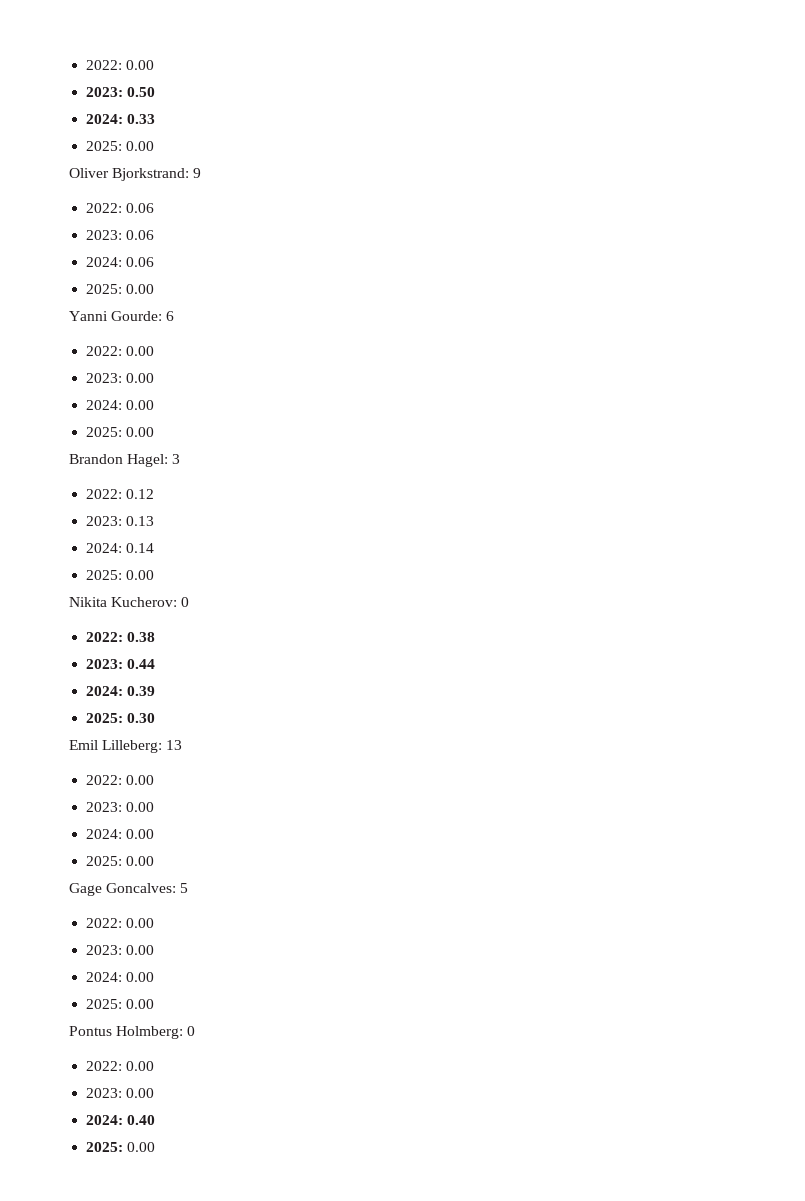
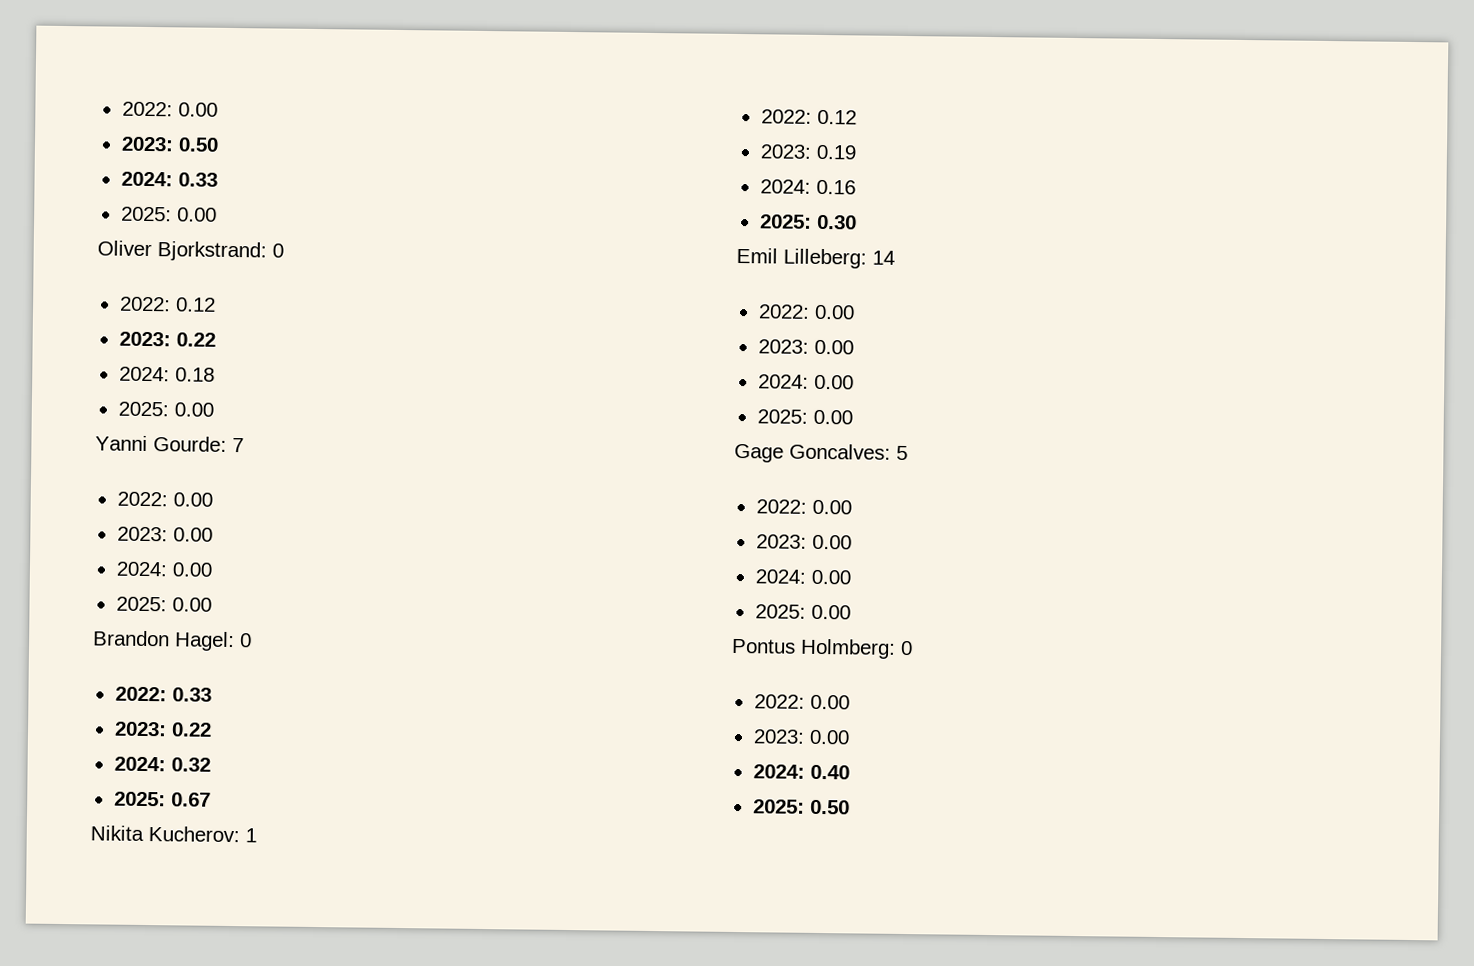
[193,168,202,178] [86,203,155,213] [86,230,155,240] [86,257,155,267] 9 // 2022: 0.06 // 2023: 0.06 // 2024: 0.06 -> [272,243,284,258] [119,296,216,312] [118,331,216,347] [118,366,215,382] 0 // 2022: 0.12 // 2023: 0.22 // 2024: 0.18
[166,311,175,321] 6 -> [232,438,244,453] 7
[172,454,181,464] [86,489,155,499] [86,516,155,526] [86,543,155,553] [86,570,155,580] [69,597,190,607] [86,632,156,642] [86,659,156,669] [86,686,156,696] 3 // 2022: 0.12 // 2023: 0.13 // 2024: 0.14 // 2025: 0.00 // Nikita Kucherov: 0 // 2022: 0.38 // 2023: 0.44 // 2024: 0.39 -> [240,633,252,648] [114,686,212,702] [113,721,212,737] [113,756,211,772] [113,791,211,807] [90,825,257,843] [760,109,857,125] [759,144,857,160] [759,179,856,195] 0 // 2022: 0.33 // 2023: 0.22 // 2024: 0.32 // 2025: 0.67 // Nikita Kucherov: 1 // 2022: 0.12 // 2023: 0.19 // 2024: 0.16
[166,740,183,750] 13 -> [872,250,895,265] 14
[127,1142,156,1152] 0.00 -> [809,799,850,815] 0.50

